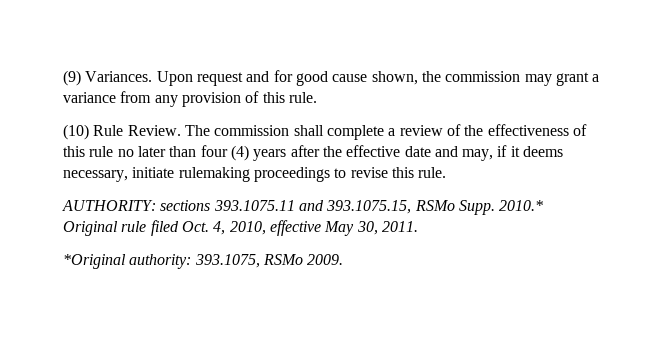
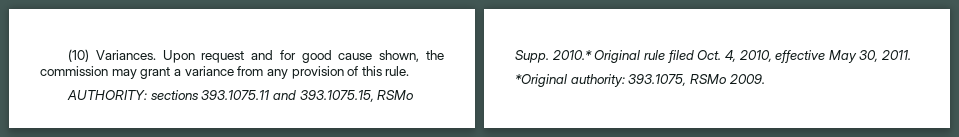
[63,70,81,86] (9) -> [68,49,90,62] (10)
[63,124,587,140] [63,145,564,161] [63,167,447,182] // (10) Rule Review. The commission shall complete a review of the effectiveness of this rule no later than four (4) years after the effective date and may, if it deems necessary, initiate rulemaking proceedings to revise this rule. -> (410, 71) none

